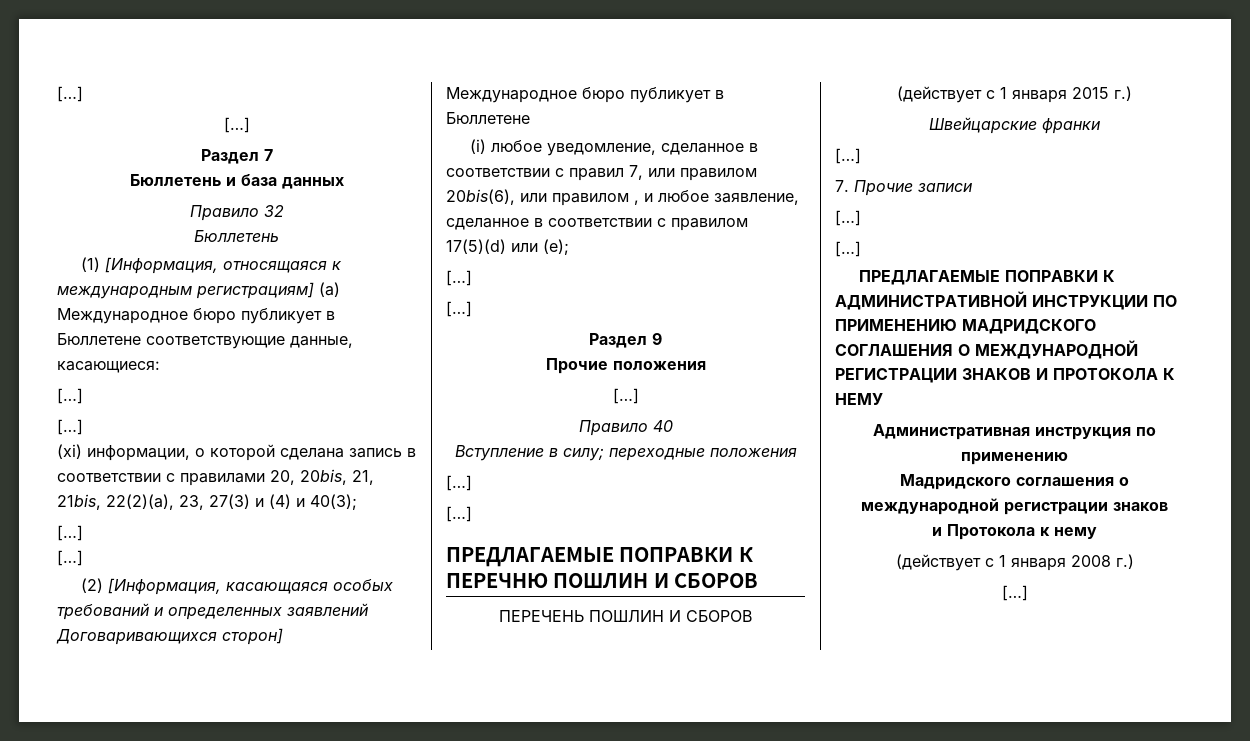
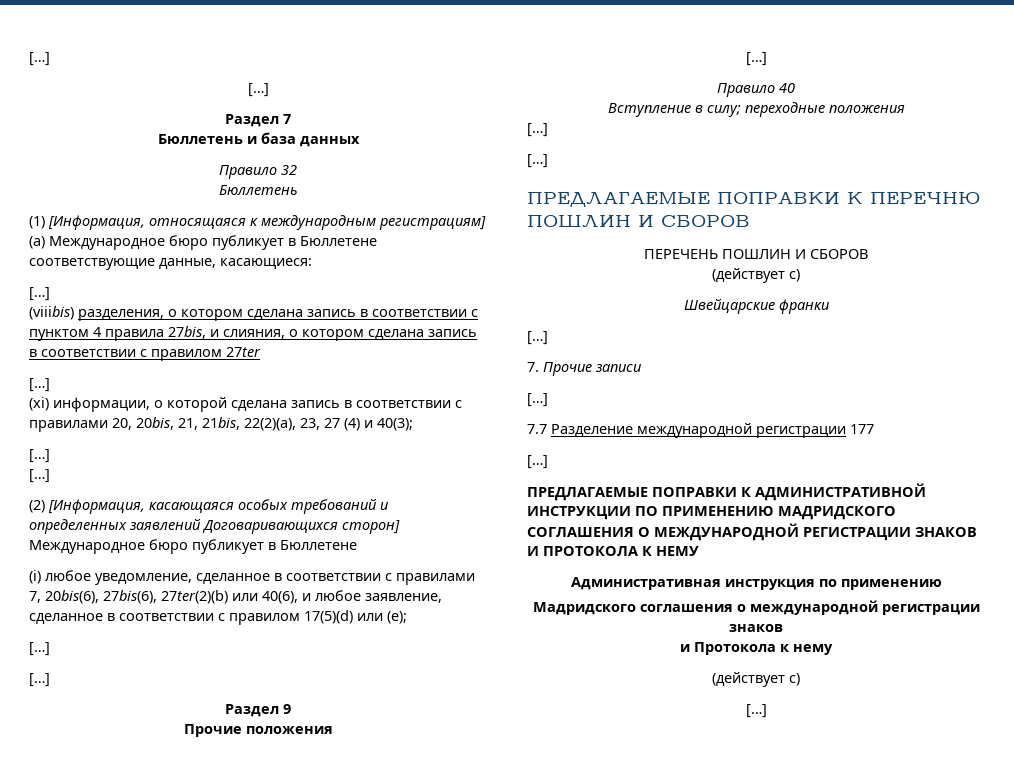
(83, 396) none -> [29,306,478,321] [29,326,477,341] [29,347,261,361] // (viiibis) разделения, о котором сделана запись в соответствии с пунктом 4 правила 27bis, и слияния, о котором сделана запись в соответствии с правилом 27ter
[209,494,264,509] 27(3) и -> [324,418,340,428] 27
[569,165,757,181] [446,189,639,206] правил 7, или правилом 20bis(6), или правилом , -> [396,573,475,585] [29,590,298,604] правилами 7, 20bis(6), 27bis(6), 27ter(2)(b) или 40(6),
[986,86,1132,103] с 1 января 2015 г.) -> [789,269,800,282] с)
(861, 218) none -> [527,423,874,438] // 7.7 Разделение международной регистрации 177
[984,554,1134,571] с 1 января 2008 г.) -> [789,673,800,686] с)

